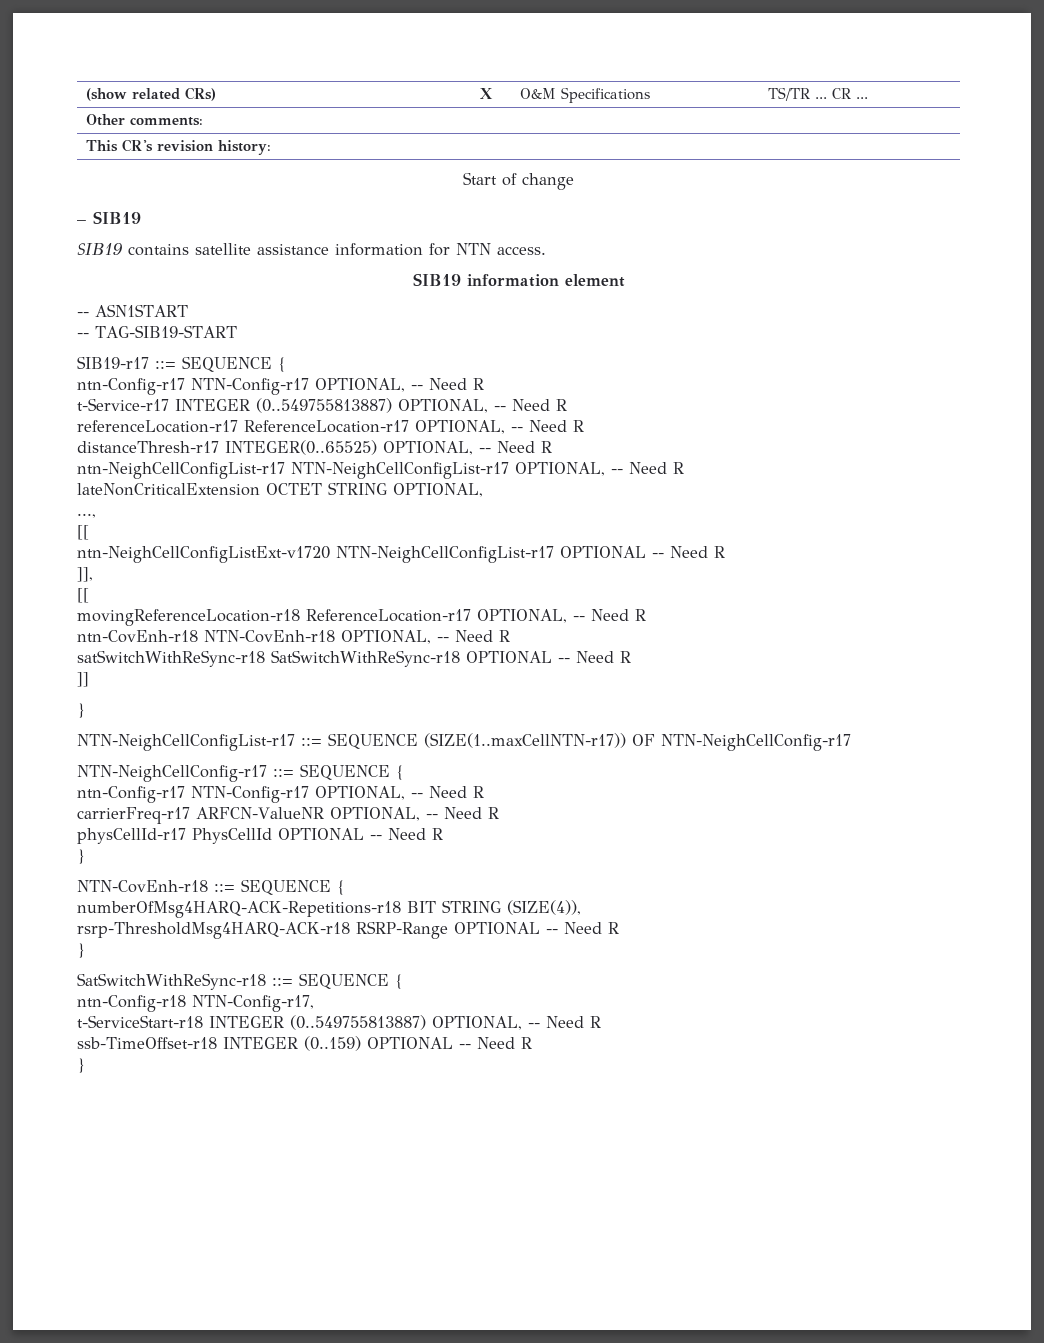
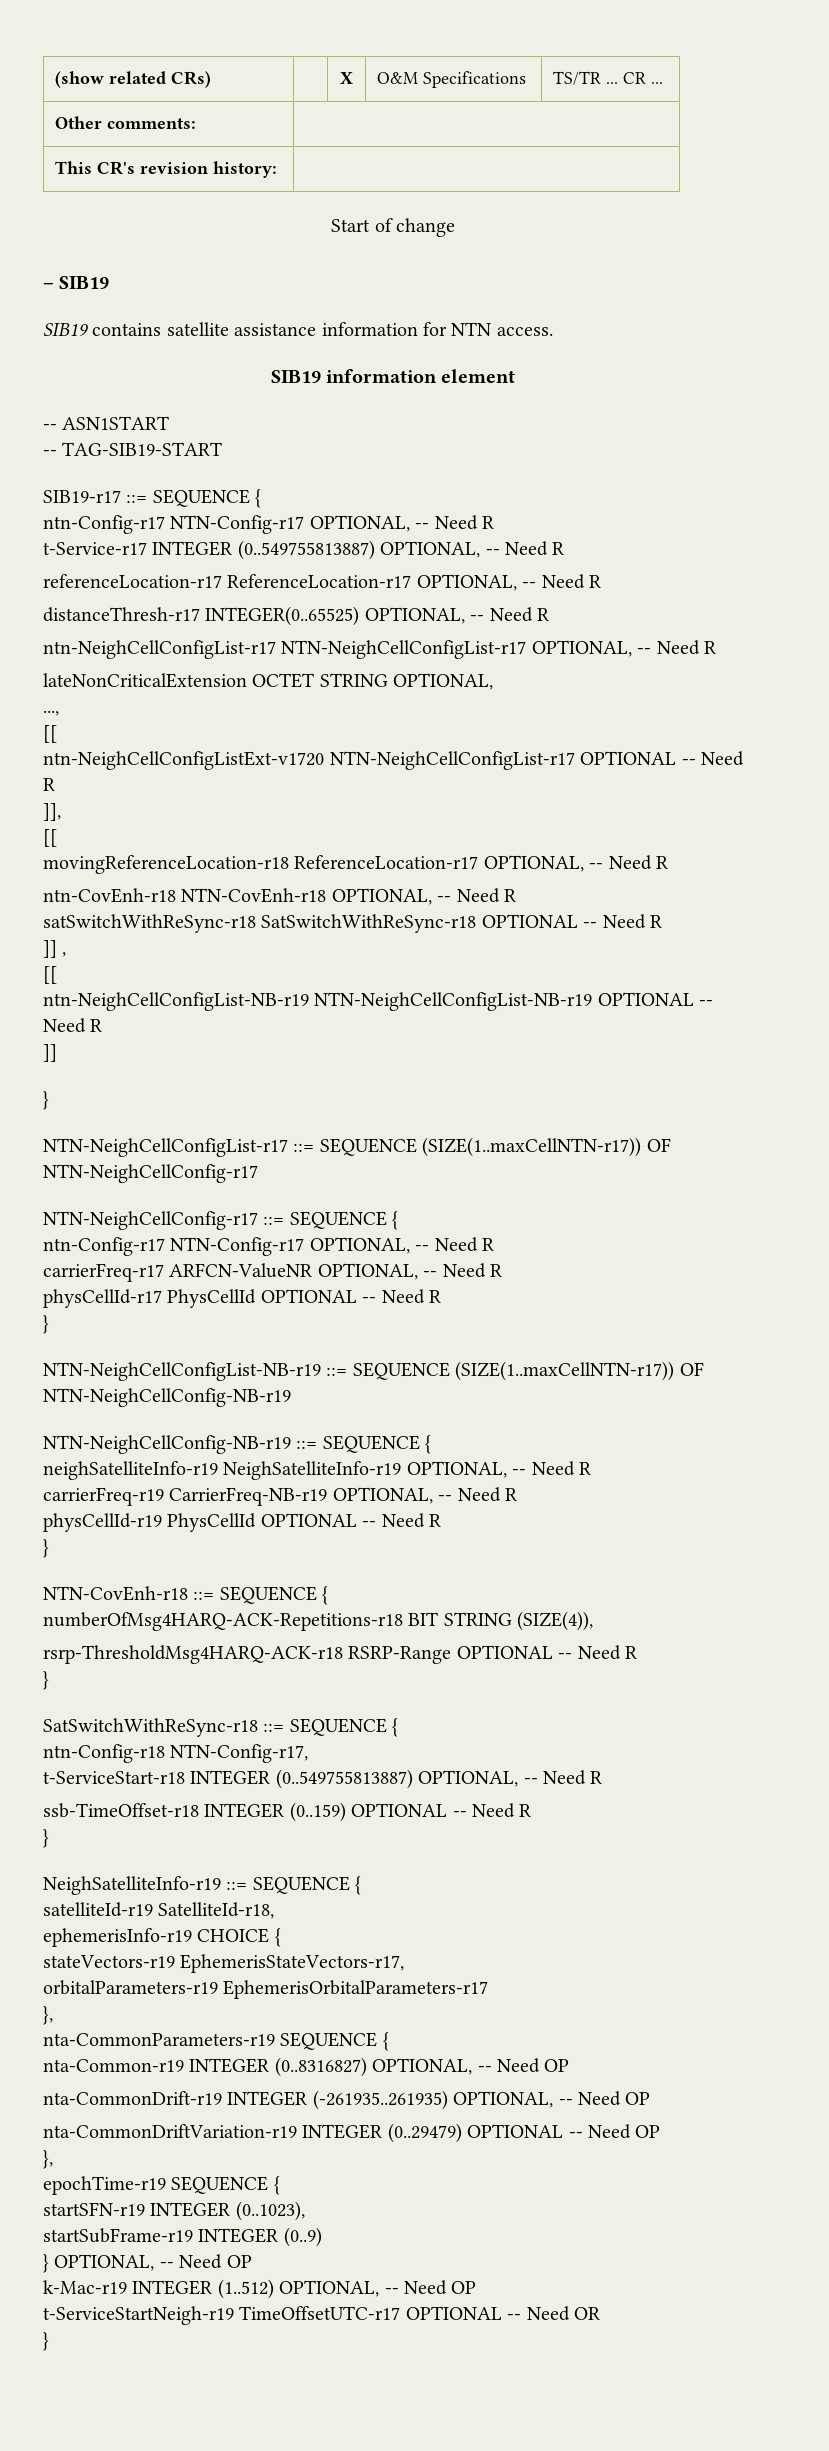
(631, 657) none -> [43,940,67,958] [43,966,57,984] [43,992,714,1011] [43,1018,103,1033] // ]] , // [[ // ntn-NeighCellConfigList-NB-r19 NTN-NeighCellConfigList-NB-r19 OPTIONAL -- Need R
(85, 856) none -> [43,1361,704,1381] [43,1388,291,1407] [43,1435,432,1454] [43,1461,591,1480] [43,1487,517,1506] [43,1513,441,1532] [43,1539,49,1558] // NTN-NeighCellConfigList-NB-r19 ::= SEQUENCE (SIZE(1..maxCellNTN-r17)) OF NTN-NeighCellConfig-NB-r19 // NTN-NeighCellConfig-NB-r19 ::= SEQUENCE { // neighSatelliteInfo-r19 NeighSatelliteInfo-r19 OPTIONAL, -- Need R // carrierFreq-r19 CarrierFreq-NB-r19 OPTIONAL, -- Need R // physCellId-r19 PhysCellId OPTIONAL -- Need R // }
(85, 1065) none -> [43,1876,362,1895] [43,1902,275,1919] [43,1928,281,1947] [43,1954,405,1973] [43,1980,489,1999] [43,2006,53,2025] [43,2032,389,2051] [43,2057,570,2077] [43,2090,651,2110] [43,2123,661,2143] [43,2150,53,2169] [43,2176,280,2195] [43,2201,305,2221] [43,2227,322,2247] [43,2254,252,2273] [43,2279,477,2299] [43,2306,600,2325] [43,2332,49,2351] // NeighSatelliteInfo-r19 ::= SEQUENCE { // satelliteId-r19 SatelliteId-r18, // ephemerisInfo-r19 CHOICE { // stateVectors-r19 EphemerisStateVectors-r17, // orbitalParameters-r19 EphemerisOrbitalParameters-r17 // }, // nta-CommonParameters-r19 SEQUENCE { // nta-Common-r19 INTEGER (0..8316827) OPTIONAL, -- Need OP // nta-CommonDrift-r19 INTEGER (-261935..261935) OPTIONAL, -- Need OP // nta-CommonDriftVariation-r19 INTEGER (0..29479) OPTIONAL -- Need OP // }, // epochTime-r19 SEQUENCE { // startSFN-r19 INTEGER (0..1023), // startSubFrame-r19 INTEGER (0..9) // } OPTIONAL, -- Need OP // k-Mac-r19 INTEGER (1..512) OPTIONAL, -- Need OP // t-ServiceStartNeigh-r19 TimeOffsetUTC-r17 OPTIONAL -- Need OR // }

